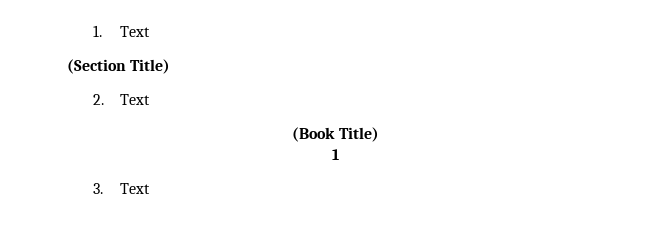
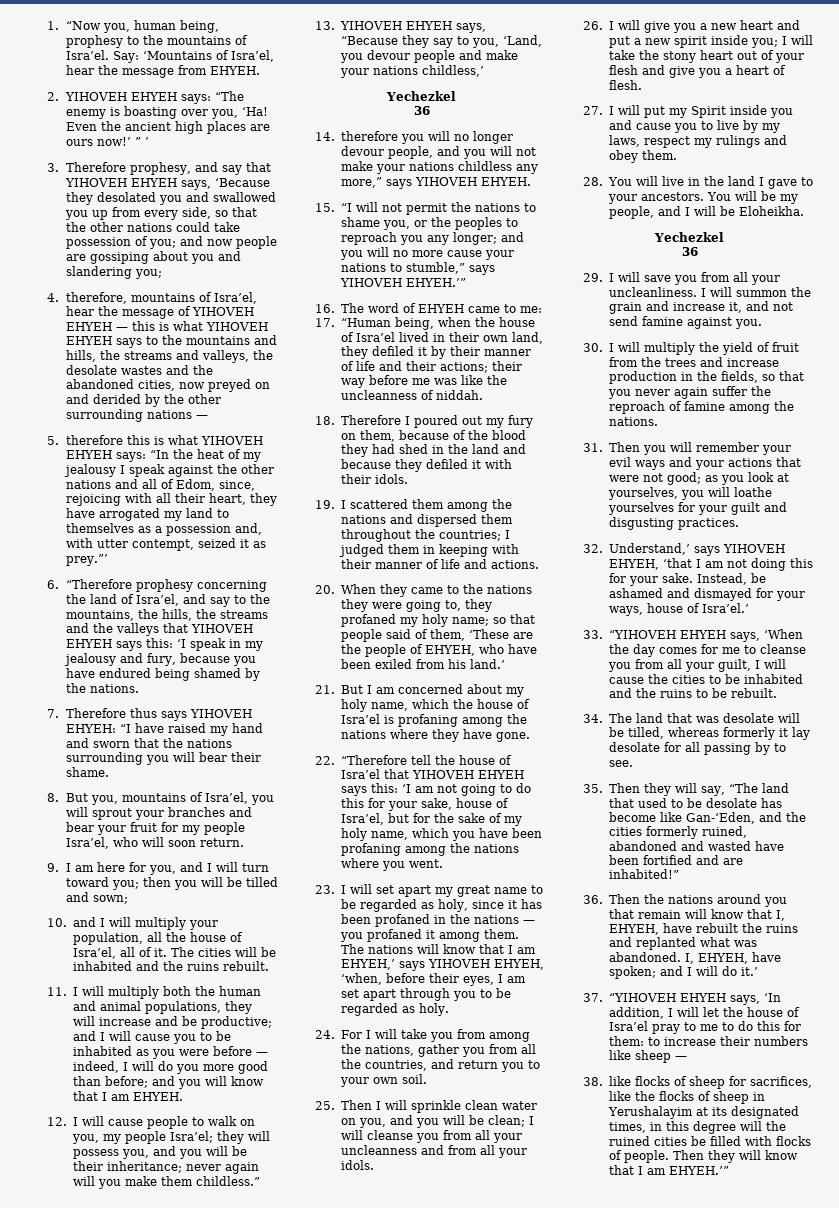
[119,26,150,37] [67,59,171,74] [93,94,150,105] [292,127,379,142] [332,149,339,160] [93,183,150,194] Text // (Section Title) // 2. Text // (Book Title) // 1 // 3. Text -> [65,20,219,33] [65,35,248,48] [65,50,274,63] [65,65,260,78] [47,91,244,104] [65,106,268,119] [65,121,270,134] [65,137,149,146] [47,162,271,175] [64,178,270,190] [65,192,276,205] [64,207,257,220] [65,222,240,232] [65,236,277,249] [65,251,241,264] [65,266,162,279] [47,292,257,304] [65,306,254,319] [65,321,268,331] [65,335,277,348] [65,350,273,363] [65,365,213,375] [65,379,270,392] [65,394,221,407] [65,409,208,422] [47,435,263,445] [65,449,261,462] [63,464,274,477] [65,479,255,491] [65,493,277,506] [65,508,229,521] [65,523,262,536] [65,538,266,551] [65,554,108,566] [47,579,267,592] [65,594,270,607] [65,609,268,621] [65,623,253,636] [65,638,263,651] [63,653,256,666] [65,668,260,681] [65,683,139,693] [47,708,252,721] [65,723,263,736] [65,738,232,748] [65,752,261,765] [65,767,109,777] [47,792,274,805] [65,807,252,820] [65,822,245,835] [65,837,244,849] [47,862,269,875] [65,877,278,890] [65,892,128,904] [47,917,219,930] [73,932,244,945] [73,947,277,959] [73,961,270,971] [47,986,262,999] [73,1001,253,1014] [73,1016,273,1029] [73,1031,232,1044] [73,1046,269,1059] [73,1061,269,1074] [73,1076,265,1089] [73,1091,184,1101] [47,1116,256,1129] [72,1131,271,1144] [73,1146,248,1159] [73,1161,260,1174] [73,1176,261,1189] [315,21,487,33] [341,35,543,48] [340,50,519,63] [340,65,485,78] [386,91,456,101] [413,106,430,115] [315,131,514,144] [341,146,537,159] [341,161,539,174] [341,177,532,189] [315,202,537,215] [341,217,519,230] [341,232,525,245] [340,247,515,260] [341,262,496,275] [340,278,467,287] [315,303,543,313] [315,317,536,330] [341,332,544,344] [341,346,532,359] [341,361,523,373] [341,375,508,388] [341,390,484,400] [315,415,534,428] [341,430,527,442] [341,444,527,457] [341,459,513,472] [341,474,409,484] [315,499,513,512] [341,514,514,527] [341,529,511,542] [339,544,520,557] [341,559,540,569] [315,584,533,597] [341,599,493,612] [341,614,536,627] [341,629,534,642] [341,644,538,657] [341,659,506,669] [315,684,525,697] [341,699,531,712] [341,714,528,727] [341,729,531,742] [315,755,513,765] [341,769,525,779] [341,783,532,796] [341,798,510,811] [341,813,523,826] [341,828,543,841] [341,843,520,856] [341,858,444,871] [315,884,544,897] [341,899,543,912] [341,914,536,927] [340,929,520,942] [341,944,537,954] [341,959,545,971] [341,973,527,986] [341,988,512,1001] [341,1003,450,1016] [315,1029,531,1042] [341,1044,537,1057] [341,1059,541,1072] [340,1074,428,1087] [315,1100,538,1113] [341,1115,535,1128] [341,1130,523,1143] [341,1145,528,1158] [341,1160,375,1170] [583,20,801,33] [609,35,814,48] [609,50,805,63] [609,65,787,78] [609,80,643,90] [583,105,794,118] [609,120,781,133] [609,135,788,148] [609,150,678,163] [583,176,814,189] [608,191,799,204] [609,206,805,219] [654,232,724,242] [681,247,698,256] [583,272,781,285] [609,287,812,297] [609,301,794,314] [609,316,763,329] [583,342,800,355] [609,357,780,367] [609,371,805,384] [608,386,772,399] [609,401,795,414] [609,417,659,426] [583,442,792,455] [609,457,802,470] [609,472,790,485] [608,487,773,500] [608,502,788,515] [609,517,740,530] [583,543,786,556] [609,558,814,571] [609,573,767,586] [609,588,806,601] [609,603,750,616] [583,629,804,642] [609,644,807,657] [608,659,787,672] [609,674,804,684] [609,688,778,698] [583,713,801,723] [609,727,811,740] [609,742,787,755] [609,760,634,767] [583,783,790,796] [609,798,783,808] [609,812,807,824] [609,826,748,839] [609,841,785,851] [609,855,744,865] [609,869,680,879] [583,894,788,907] [609,909,786,921] [609,923,799,935] [609,937,758,950] [609,952,782,964] [609,966,759,979] [583,993,782,1005] [609,1007,801,1019] [609,1021,802,1034] [609,1036,809,1046] [609,1050,688,1063] [583,1076,813,1089] [609,1091,766,1104] [608,1106,800,1119] [609,1121,787,1134] [609,1136,812,1146] [609,1150,799,1163] [609,1165,730,1175] “Now you, human being, prophesy to the mountains of Isra’el. Say: ‘Mountains of Isra’el, hear the message from EHYEH. // 2. YIHOVEH EHYEH says: “The enemy is boasting over you, ‘Ha! Even the ancient high places are ours now!’ ” ’ // 3. Therefore prophesy, and say that YIHOVEH EHYEH says, ‘Because they desolated you and swallowed you up from every side, so that the other nations could take possession of you; and now people are gossiping about you and slandering you; // 4. therefore, mountains of Isra’el, hear the message of YIHOVEH EHYEH — this is what YIHOVEH EHYEH says to the mountains and hills, the streams and valleys, the desolate wastes and the abandoned cities, now preyed on and derided by the other surrounding nations — // 5. therefore this is what YIHOVEH EHYEH says: “In the heat of my jealousy I speak against the other nations and all of Edom, since, rejoicing with all their heart, they have arrogated my land to themselves as a possession and, with utter contempt, seized it as prey.”’ // 6. “Therefore prophesy concerning the land of Isra’el, and say to the mountains, the hills, the streams and the valleys that YIHOVEH EHYEH says this: ‘I speak in my jealousy and fury, because you have endured being shamed by the nations. // 7. Therefore thus says YIHOVEH EHYEH: “I have raised my hand and sworn that the nations surrounding you will bear their shame. // 8. But you, mountains of Isra’el, you will sprout your branches and bear your fruit for my people Isra’el, who will soon return. // 9. I am here for you, and I will turn toward you; then you will be tilled and sown; // 10. and I will multiply your population, all the house of Isra’el, all of it. The cities will be inhabited and the ruins rebuilt. // 11. I will multiply both the human and animal populations, they will increase and be productive; and I will cause you to be inhabited as you were before — indeed, I will do you more good than before; and you will know that I am EHYEH. // 12. I will cause people to walk on you, my people Isra’el; they will possess you, and you will be their inheritance; never again will you make them childless.” // 13. YIHOVEH EHYEH says, “Because they say to you, ‘Land, you devour people and make your nations childless,’ // Yechezkel // 36 // 14. therefore you will no longer devour people, and you will not make your nations childless any more,” says YIHOVEH EHYEH. // 15. “I will not permit the nations to shame you, or the peoples to reproach you any longer; and you will no more cause your nations to stumble,” says YIHOVEH EHYEH.’” // 16. The word of EHYEH came to me: // 17. “Human being, when the house of Isra’el lived in their own land, they defiled it by their manner of life and their actions; their way before me was like the uncleanness of niddah. // 18. Therefore I poured out my fury on them, because of the blood they had shed in the land and because they defiled it with their idols. // 19. I scattered them among the nations and dispersed them throughout the countries; I judged them in keeping with their manner of life and actions. // 20. When they came to the nations they were going to, they profaned my holy name; so that people said of them, ‘These are the people of EHYEH, who have been exiled from his land.’ // 21. But I am concerned about my holy name, which the house of Isra’el is profaning among the nations where they have gone. // 22. “Therefore tell the house of Isra’el that YIHOVEH EHYEH says this: ‘I am not going to do this for your sake, house of Isra’el, but for the sake of my holy name, which you have been profaning among the nations where you went. // 23. I will set apart my great name to be regarded as holy, since it has been profaned in the nations — you profaned it among them. The nations will know that I am EHYEH,’ says YIHOVEH EHYEH, ‘when, before their eyes, I am set apart through you to be regarded as holy. // 24. For I will take you from among the nations, gather you from all the countries, and return you to your own soil. // 25. Then I will sprinkle clean water on you, and you will be clean; I will cleanse you from all your uncleanness and from all your idols. // 26. I will give you a new heart and put a new spirit inside you; I will take the stony heart out of your flesh and give you a heart of flesh. // 27. I will put my Spirit inside you and cause you to live by my laws, respect my rulings and obey them. // 28. You will live in the land I gave to your ancestors. You will be my people, and I will be Eloheikha. // Yechezkel // 36 // 29. I will save you from all your uncleanliness. I will summon the grain and increase it, and not send famine against you. // 30. I will multiply the yield of fruit from the trees and increase production in the fields, so that you never again suffer the reproach of famine among the nations. // 31. Then you will remember your evil ways and your actions that were not good; as you look at yourselves, you will loathe yourselves for your guilt and disgusting practices. // 32. Understand,’ says YIHOVEH EHYEH, ‘that I am not doing this for your sake. Instead, be ashamed and dismayed for your ways, house of Isra’el.’ // 33. “YIHOVEH EHYEH says, ‘When the day comes for me to cleanse you from all your guilt, I will cause the cities to be inhabited and the ruins to be rebuilt. // 34. The land that was desolate will be tilled, whereas formerly it lay desolate for all passing by to see. // 35. Then they will say, “The land that used to be desolate has become like Gan-‘Eden, and the cities formerly ruined, abandoned and wasted have been fortified and are inhabited!” // 36. Then the nations around you that remain will know that I, EHYEH, have rebuilt the ruins and replanted what was abandoned. I, EHYEH, have spoken; and I will do it.’ // 37. “YIHOVEH EHYEH says, ‘In addition, I will let the house of Isra’el pray to me to do this for them: to increase their numbers like sheep — // 38. like flocks of sheep for sacrifices, like the flocks of sheep in Yerushalayim at its designated times, in this degree will the ruined cities be filled with flocks of people. Then they will know that I am EHYEH.’”

